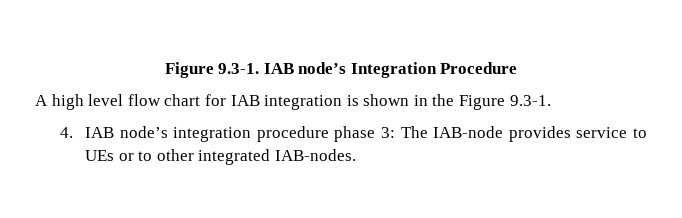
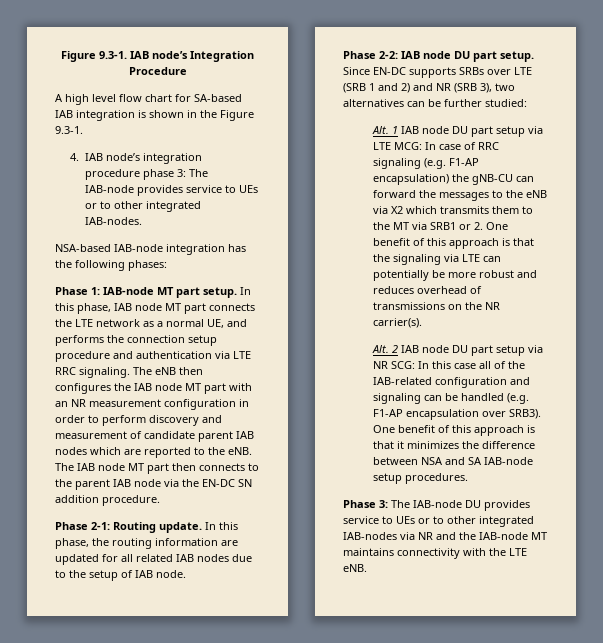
(226, 100) none -> [194,94,242,102] SA-based
(357, 155) none -> [55,244,246,255] [55,260,167,271] [55,287,251,298] [55,303,255,314] [55,319,247,328] [55,335,217,346] [55,351,251,362] [55,367,203,378] [55,383,252,394] [55,399,249,410] [55,415,222,426] [55,431,254,442] [55,447,252,458] [55,463,259,474] [55,479,252,490] [55,495,160,506] [55,522,238,533] [55,538,238,549] [55,554,252,565] [55,570,186,581] [343,51,534,62] [343,67,532,78] [343,83,515,93] [343,99,527,107] [372,126,544,137] [373,142,500,150] [373,158,480,169] [373,174,535,185] [373,190,548,201] [373,206,534,214] [373,222,509,230] [373,238,535,249] [373,254,502,265] [373,270,538,281] [373,286,483,294] [373,302,501,310] [373,318,423,328] [372,345,544,356] [373,361,526,369] [373,377,531,388] [373,393,530,404] [373,409,542,420] [373,425,536,436] [373,441,536,449] [373,457,534,465] [373,473,469,484] [343,500,530,511] [343,516,534,527] [343,532,547,540] [343,548,527,559] [343,564,367,572] // NSA-based IAB-node integration has the following phases: // Phase 1: IAB-node MT part setup. In this phase, IAB node MT part connects the LTE network as a normal UE, and performs the connection setup procedure and authentication via LTE RRC signaling. The eNB then configures the IAB node MT part with an NR measurement configuration in order to perform discovery and measurement of candidate parent IAB nodes which are reported to the eNB. The IAB node MT part then connects to the parent IAB node via the EN-DC SN addition procedure. // Phase 2-1: Routing update. In this phase, the routing information are updated for all related IAB nodes due to the setup of IAB node. // Phase 2-2: IAB node DU part setup. Since EN-DC supports SRBs over LTE (SRB 1 and 2) and NR (SRB 3), two alternatives can be further studied: // Alt. 1 IAB node DU part setup via LTE MCG: In case of RRC signaling (e.g. F1-AP encapsulation) the gNB-CU can forward the messages to the eNB via X2 which transmits them to the MT via SRB1 or 2. One benefit of this approach is that the signaling via LTE can potentially be more robust and reduces overhead of transmissions on the NR carrier(s). // Alt. 2 IAB node DU part setup via NR SCG: In this case all of the IAB-related configuration and signaling can be handled (e.g. F1-AP encapsulation over SRB3). One benefit of this approach is that it minimizes the difference between NSA and SA IAB-node setup procedures. // Phase 3: The IAB-node DU provides service to UEs or to other integrated IAB-nodes via NR and the IAB-node MT maintains connectivity with the LTE eNB.

